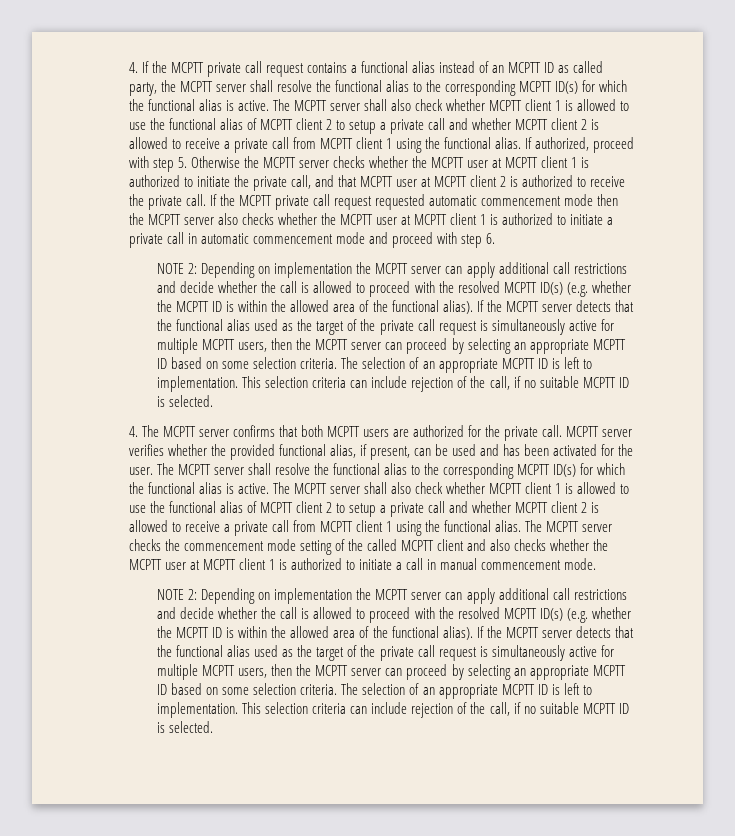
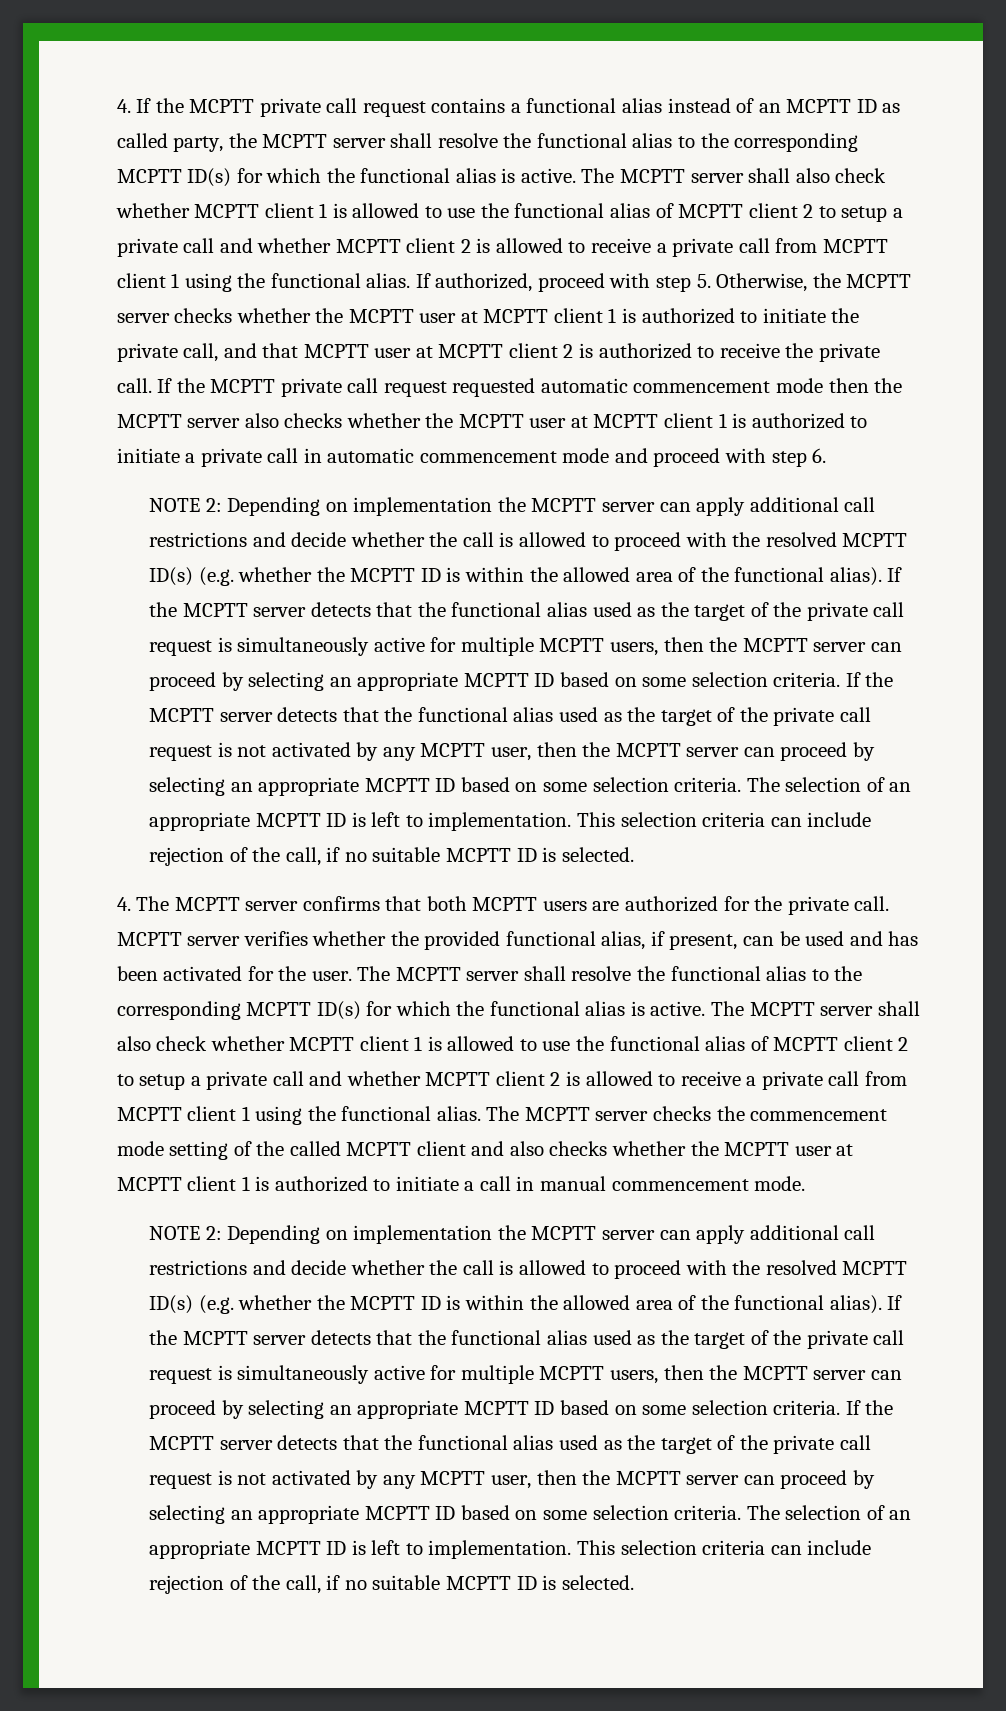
[190,156,240,168] Otherwise -> [716,273,808,292] Otherwise,
(338, 363) none -> [845,672,894,687] [149,707,871,726] [149,742,875,761] [149,777,742,796] If the MCPTT server detects that the functional alias used as the target of the private call request is not activated by any MCPTT user, then the MCPTT server can proceed by selecting an appropriate MCPTT ID based on some selection criteria.
(338, 689) none -> [845,1400,894,1415] [149,1435,871,1454] [149,1470,875,1489] [149,1505,742,1524] If the MCPTT server detects that the functional alias used as the target of the private call request is not activated by any MCPTT user, then the MCPTT server can proceed by selecting an appropriate MCPTT ID based on some selection criteria.

